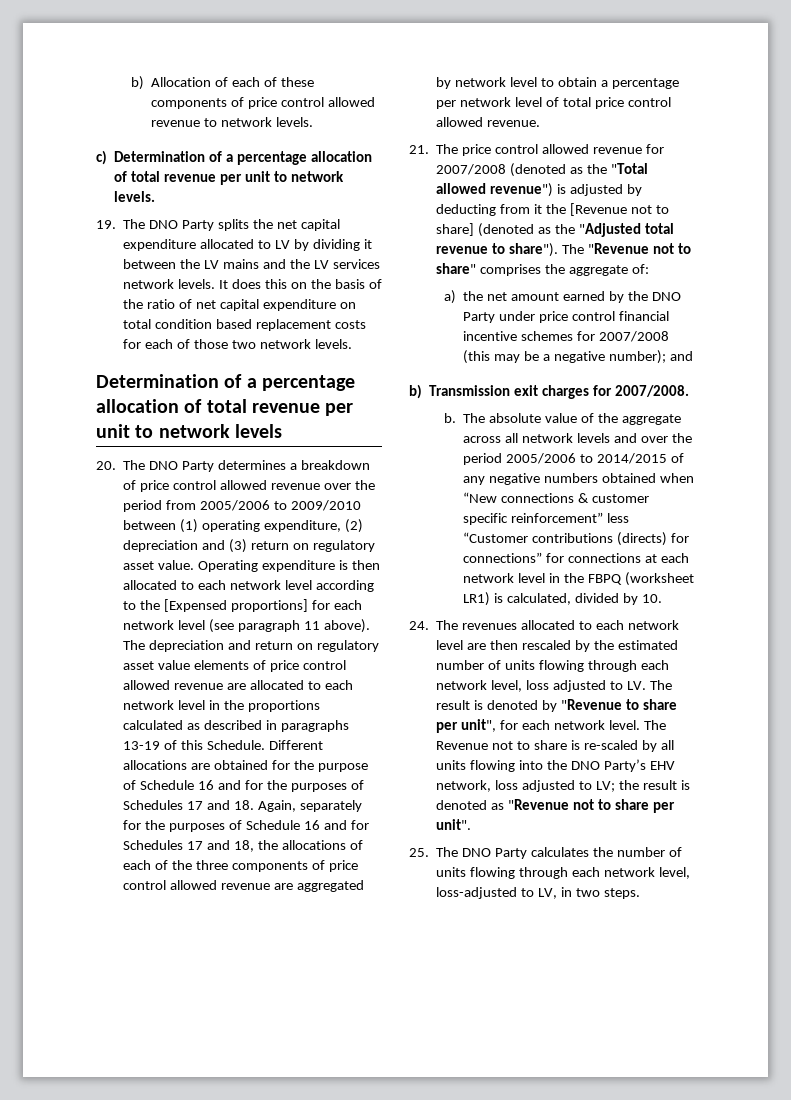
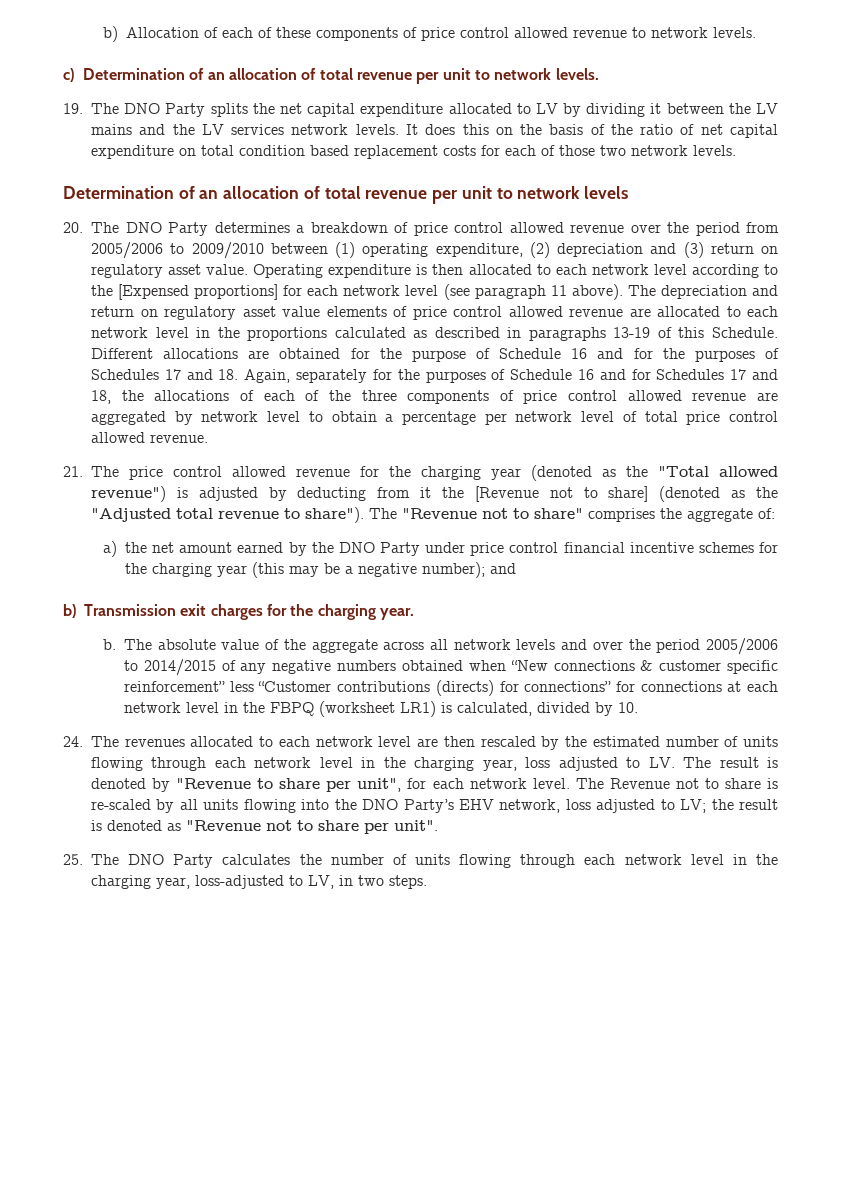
[226,151,307,165] a percentage -> [207,72,225,80] an
[246,375,355,391] a percentage -> [199,190,219,199] an
[436,164,507,175] 2007/2008 -> [389,466,521,480] the charging year
[599,331,670,342] 2007/2008 -> [124,563,247,577] the charging year
[614,385,689,397] 2007/2008. -> [290,604,414,620] the charging year.
[491,680,523,692] level, -> [319,757,517,771] level in the charging year,
[658,867,690,879] level, -> [690,854,778,865] [91,875,190,889] level in the charging year,

